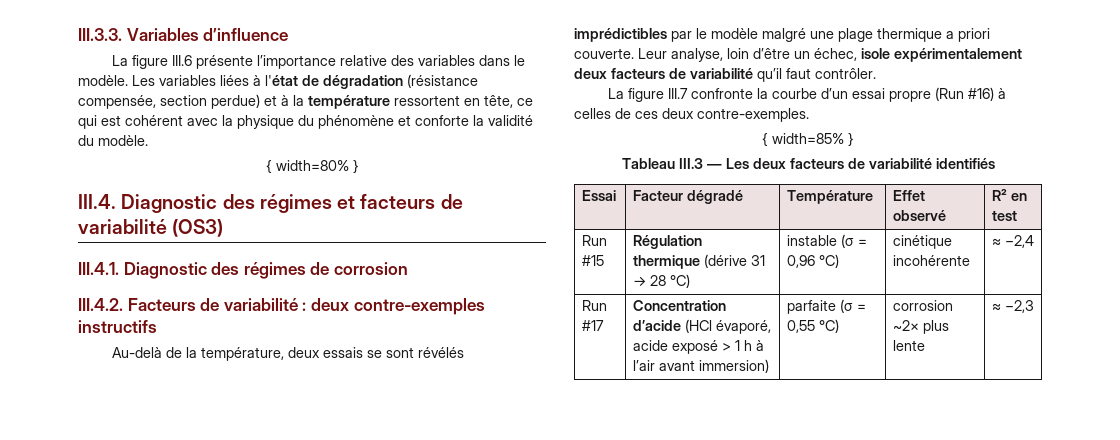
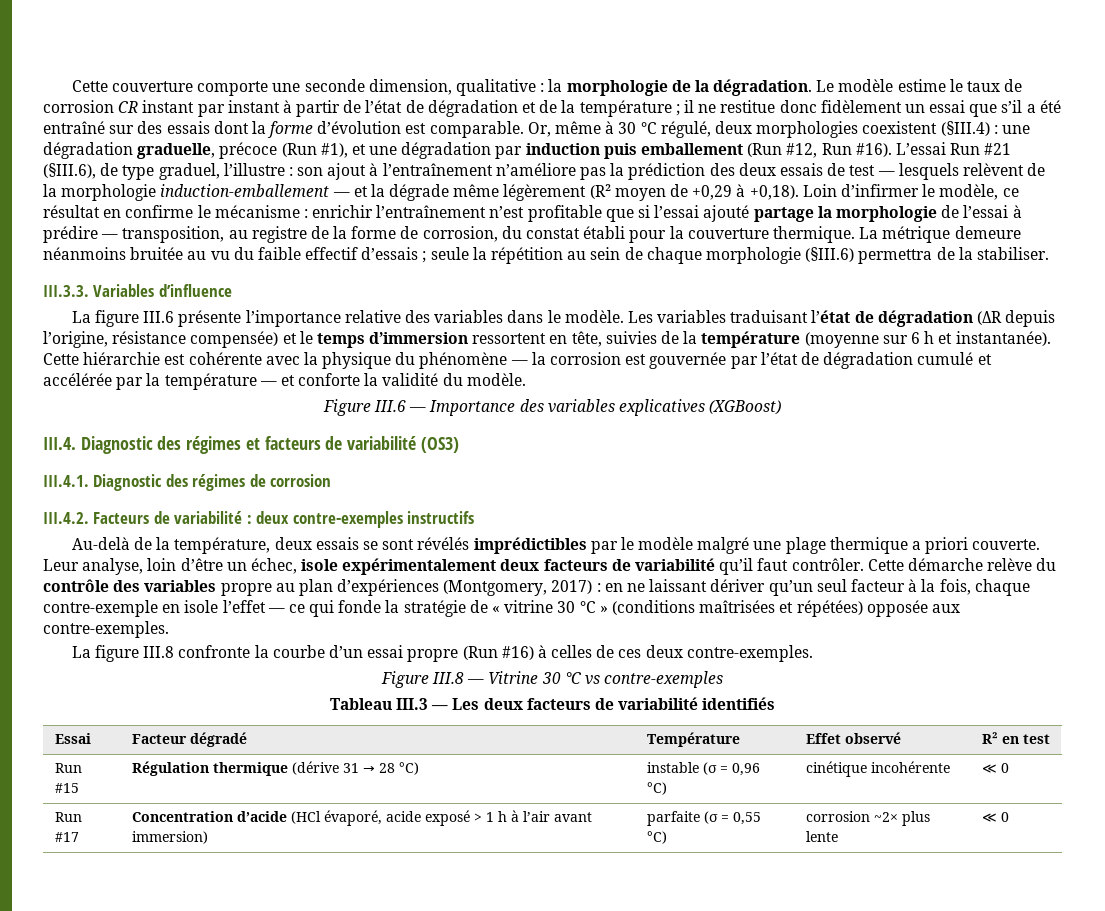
(78, 34) none -> [71,79,1023,96] [43,100,1061,117] [43,121,1030,138] [43,142,1012,159] [43,163,1046,180] [43,184,1019,201] [43,205,1022,222] [43,226,1021,243] [43,247,1049,264] Cette couverture comporte une seconde dimension, qualitative : la morphologie de la dégradation. Le modèle estime le taux de corrosion CR instant par instant à partir de l’état de dégradation et de la température ; il ne restitue donc fidèlement un essai que s’il a été entraîné sur des essais dont la forme d’évolution est comparable. Or, même à 30 °C régulé, deux morphologies coexistent (§III.4) : une dégradation graduelle, précoce (Run #1), et une dégradation par induction puis emballement (Run #12, Run #16). L’essai Run #21 (§III.6), de type graduel, l’illustre : son ajout à l’entraînement n’améliore pas la prédiction des deux essais de test — lesquels relèvent de la morphologie induction-emballement — et la dégrade même légèrement (R² moyen de +0,29 à +0,18). Loin d’infirmer le modèle, ce résultat en confirme le mécanisme : enrichir l’entraînement n’est profitable que si l’essai ajouté partage la morphologie de l’essai à prédire — transposition, au registre de la forme de corrosion, du constat établi pour la couverture thermique. La métrique demeure néanmoins bruitée au vu du faible effectif d’essais ; seule la répétition au sein de chaque morphologie (§III.6) permettra de la stabiliser. //
[220,74,478,89] [78,94,533,109] [78,115,183,129] liées à l'état de dégradation (résistance compensée, section perdue) et à la température ressortent en tête, ce qui est cohérent -> [730,310,1056,327] [43,331,1051,348] [43,352,262,365] traduisant l’état de dégradation (ΔR depuis l’origine, résistance compensée) et le temps d’immersion ressortent en tête, suivies de la température (moyenne sur 6 h et instantanée). Cette hiérarchie est cohérente
(394, 122) none -> [510,352,992,369] [43,373,277,390] — la corrosion est gouvernée par l’état de dégradation cumulé et accélérée par la température —
[265,159,359,174] { width=80% } -> [322,399,782,416] Figure III.6 — Importance des variables explicatives (XGBoost)
[607,88,688,102] // La figure III.7 -> [867,558,1057,571] [43,579,1030,596] [43,600,960,617] [43,621,169,638] [71,645,175,662] Cette démarche relève du contrôle des variables propre au plan d’expériences (Montgomery, 2017) : en ne laissant dériver qu’un seul facteur à la fois, chaque contre-exemple en isole l’effet — ce qui fonde la stratégie de « vitrine 30 °C » (conditions maîtrisées et répétées) opposée aux contre-exemples. // La figure III.8
[762,132,854,147] { width=85% } -> [380,671,724,688] Figure III.8 — Vitrine 30 °C vs contre-exemples
[991,235,1034,248] ≈ −2,4 -> [981,763,1009,773] ≪ 0
[991,300,1034,313] ≈ −2,3 -> [981,812,1009,822] ≪ 0

